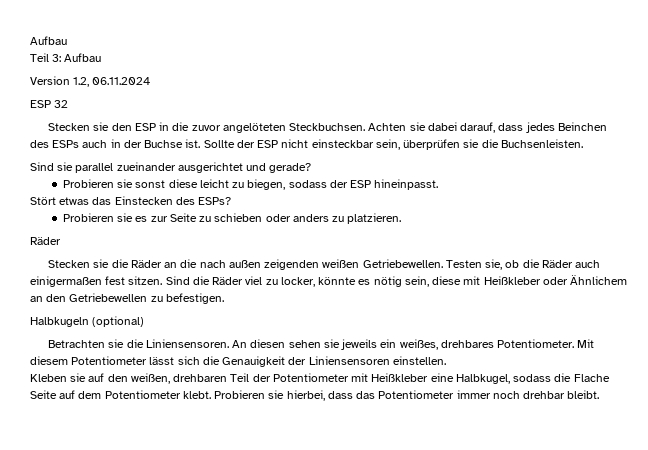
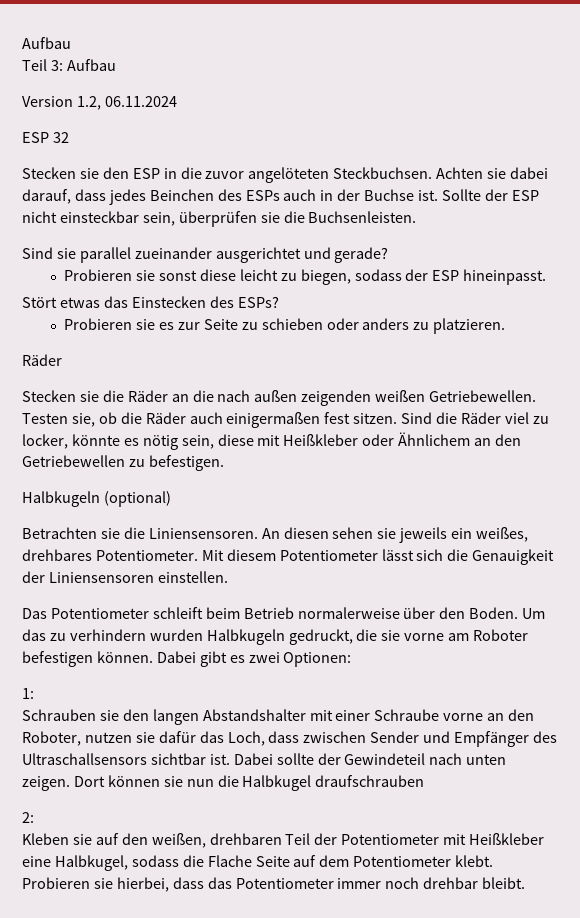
(446, 360) none -> [22,607,546,619] [22,629,529,645] [22,651,352,667] [22,688,34,699] [22,709,535,725] [22,731,558,747] [22,753,507,765] [22,775,425,791] [22,812,34,823] // Das Potentiometer schleift beim Betrieb normalerweise über den Boden. Um das zu verhindern wurden Halbkugeln gedruckt, die sie vorne am Roboter befestigen können. Dabei gibt es zwei Optionen: // 1: // Schrauben sie den langen Abstandshalter mit einer Schraube vorne an den Roboter, nutzen sie dafür das Loch, dass zwischen Sender und Empfänger des Ultraschallsensors sichtbar ist. Dabei sollte der Gewindeteil nach unten zeigen. Dort können sie nun die Halbkugel draufschrauben // 2:

